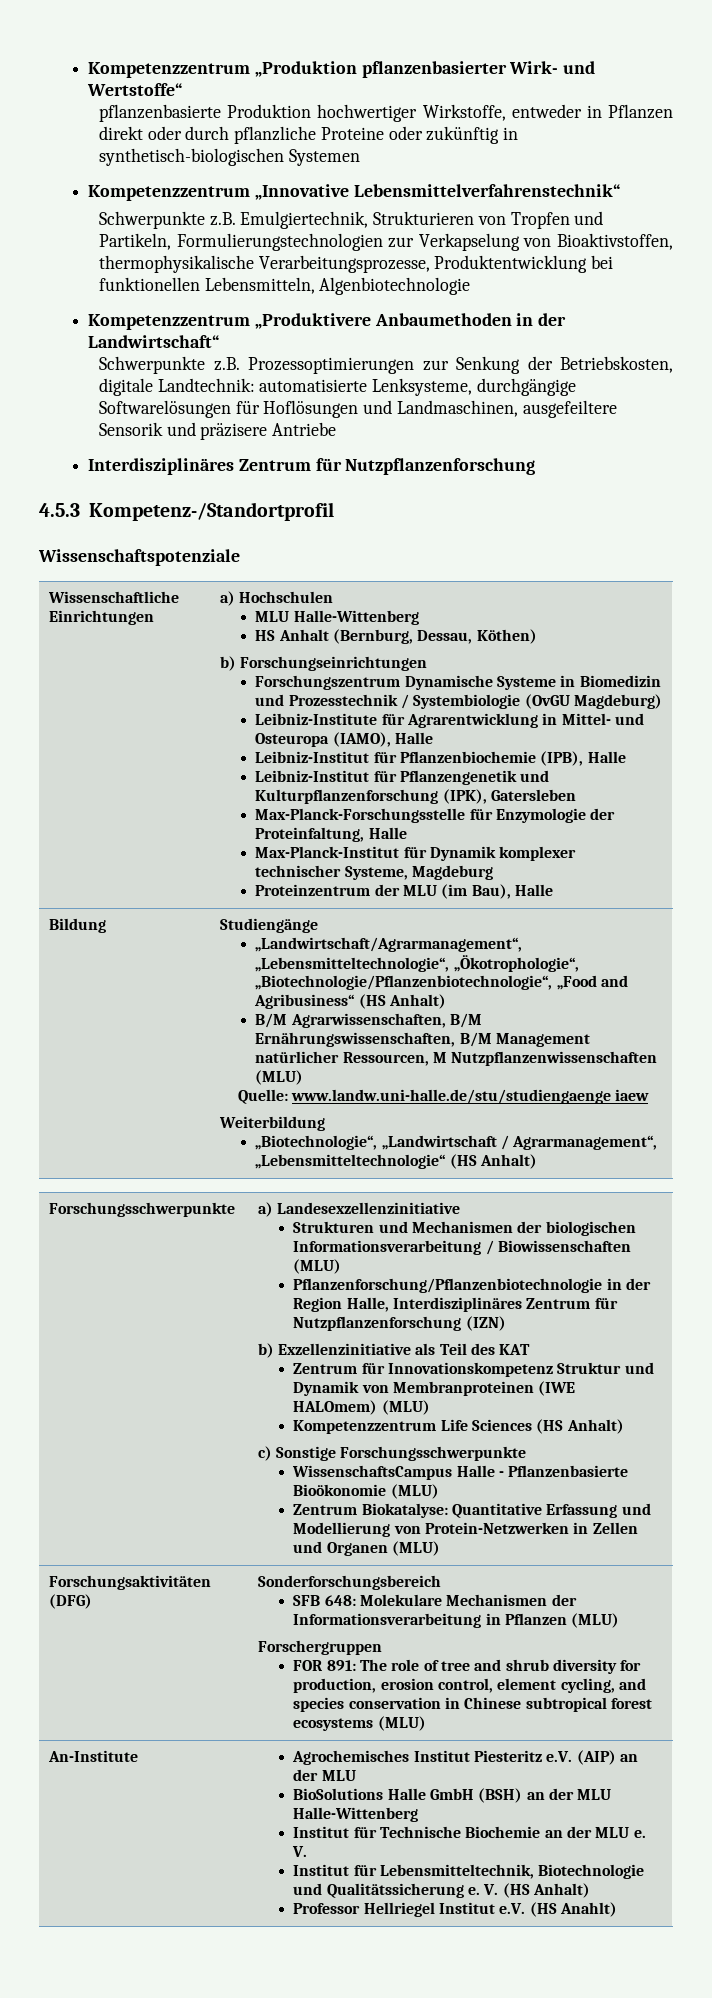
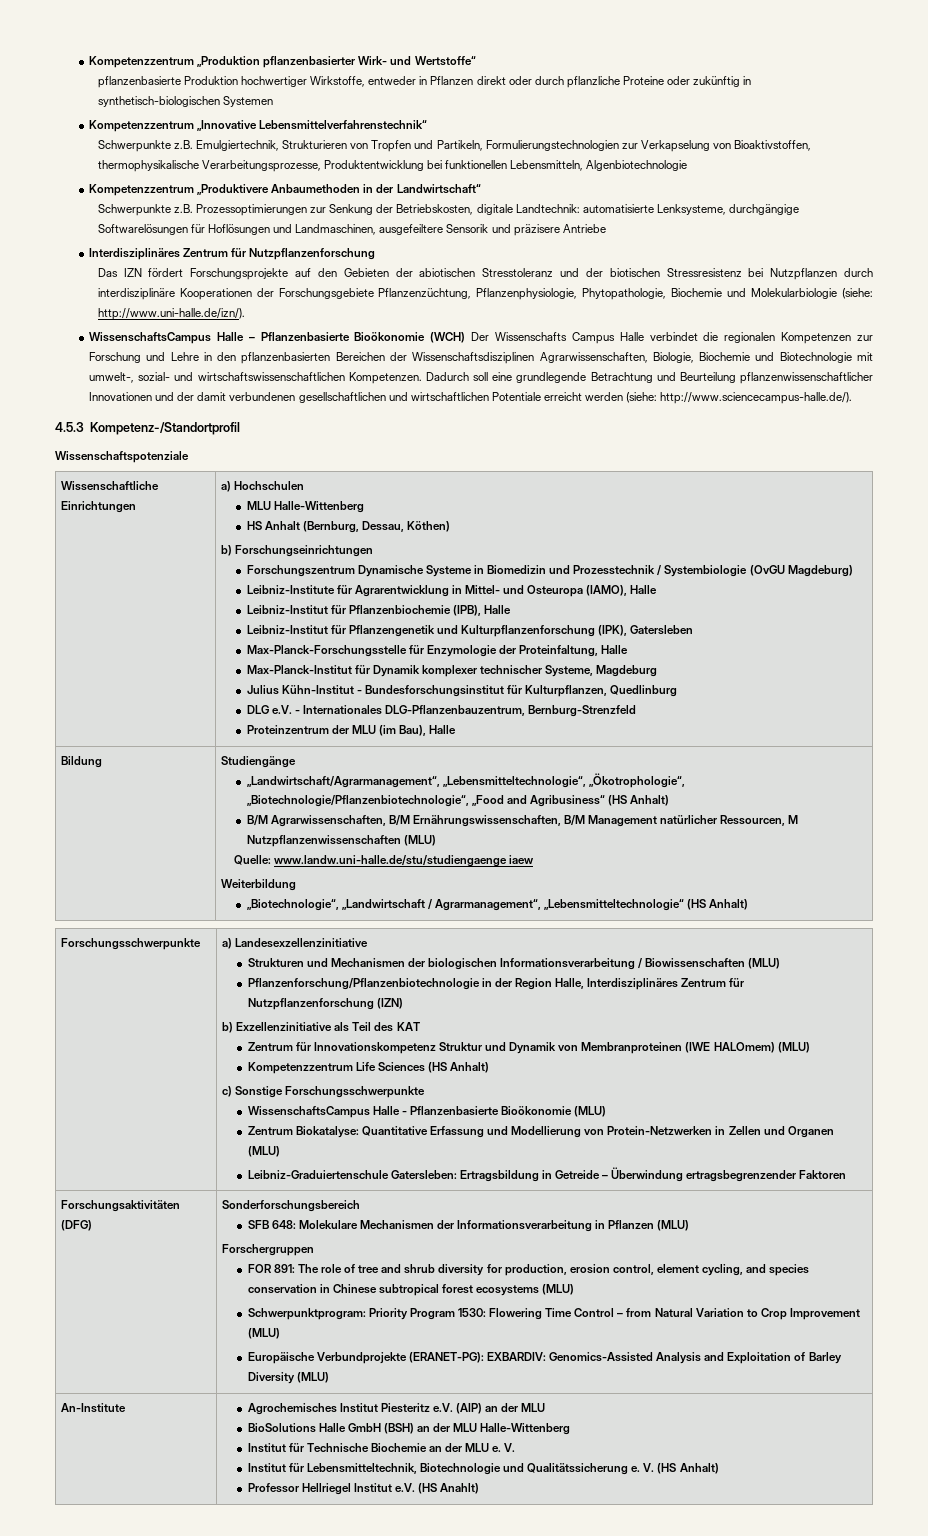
(536, 466) none -> [97,268,873,280] [97,288,873,300] [97,308,245,320] [89,332,874,344] [89,352,874,364] [89,372,873,384] [89,392,853,404] // Das IZN fördert Forschungsprojekte auf den Gebieten der abiotischen Stresstoleranz und der biotischen Stressresistenz bei Nutzpflanzen durch interdisziplinäre Kooperationen der Forschungsgebiete Pflanzenzüchtung, Pflanzenphysiologie, Phytopathologie, Biochemie und Molekularbiologie (siehe: http://www.uni-halle.de/izn/). // WissenschaftsCampus Halle – Pflanzenbasierte Bioökonomie (WCH) Der Wissenschafts Campus Halle verbindet die regionalen Kompetenzen zur Forschung und Lehre in den pflanzenbasierten Bereichen der Wissenschaftsdisziplinen Agrarwissenschaften, Biologie, Biochemie und Biotechnologie mit umwelt-, sozial- und wirtschaftswissenschaftlichen Kompetenzen. Dadurch soll eine grundlegende Betrachtung und Beurteilung pflanzenwissenschaftlicher Innovationen und der damit verbundenen gesellschaftlichen und wirtschaftlichen Potentiale erreicht werden (siehe: http://www.sciencecampus-halle.de/).
(493, 872) none -> [246,685,678,697] [246,705,637,717] // Julius Kühn-Institut - Bundesforschungsinstitut für Kulturpflanzen, Quedlinburg // DLG e.V. - Internationales DLG-Pflanzenbauzentrum, Bernburg-Strenzfeld
(440, 1548) none -> [247,1167,847,1182] // Leibniz-Graduiertenschule Gatersleben: Ertragsbildung in Getreide – Überwindung ertragsbegrenzender Faktoren
(426, 1723) none -> [247,1308,860,1320] [247,1328,280,1339] [247,1352,842,1364] [247,1372,329,1384] // Schwerpunktprogram: Priority Program 1530: Flowering Time Control – from Natural Variation to Crop Improvement (MLU) // Europäische Verbundprojekte (ERANET-PG): EXBARDIV: Genomics-Assisted Analysis and Exploitation of Barley Diversity (MLU)

